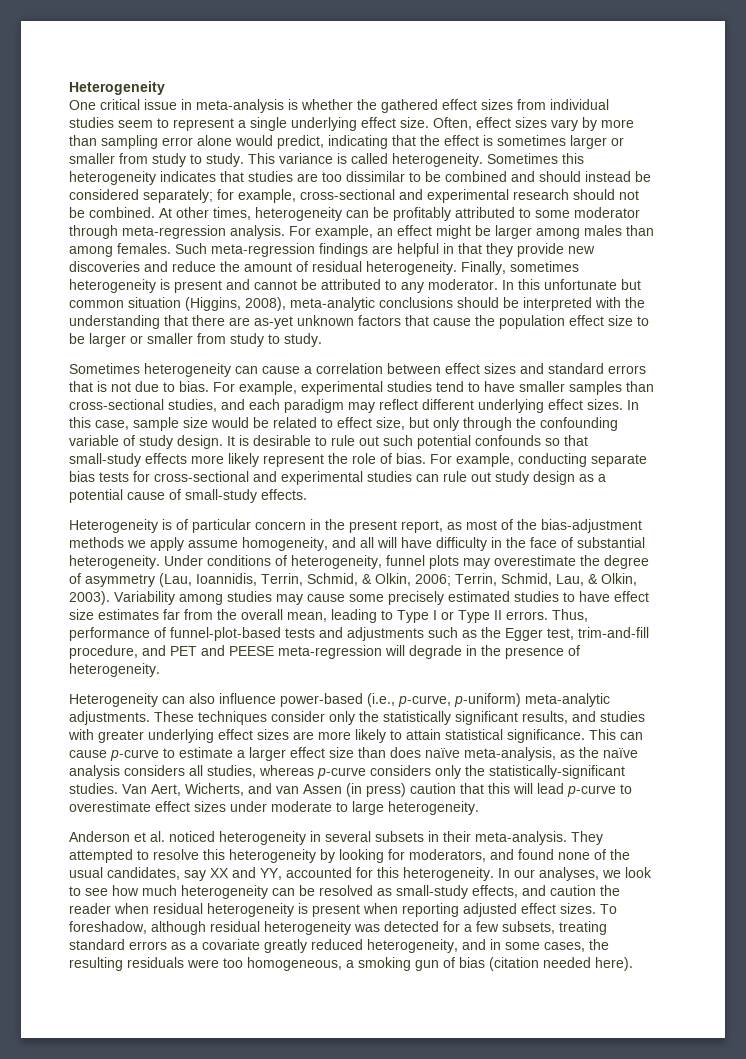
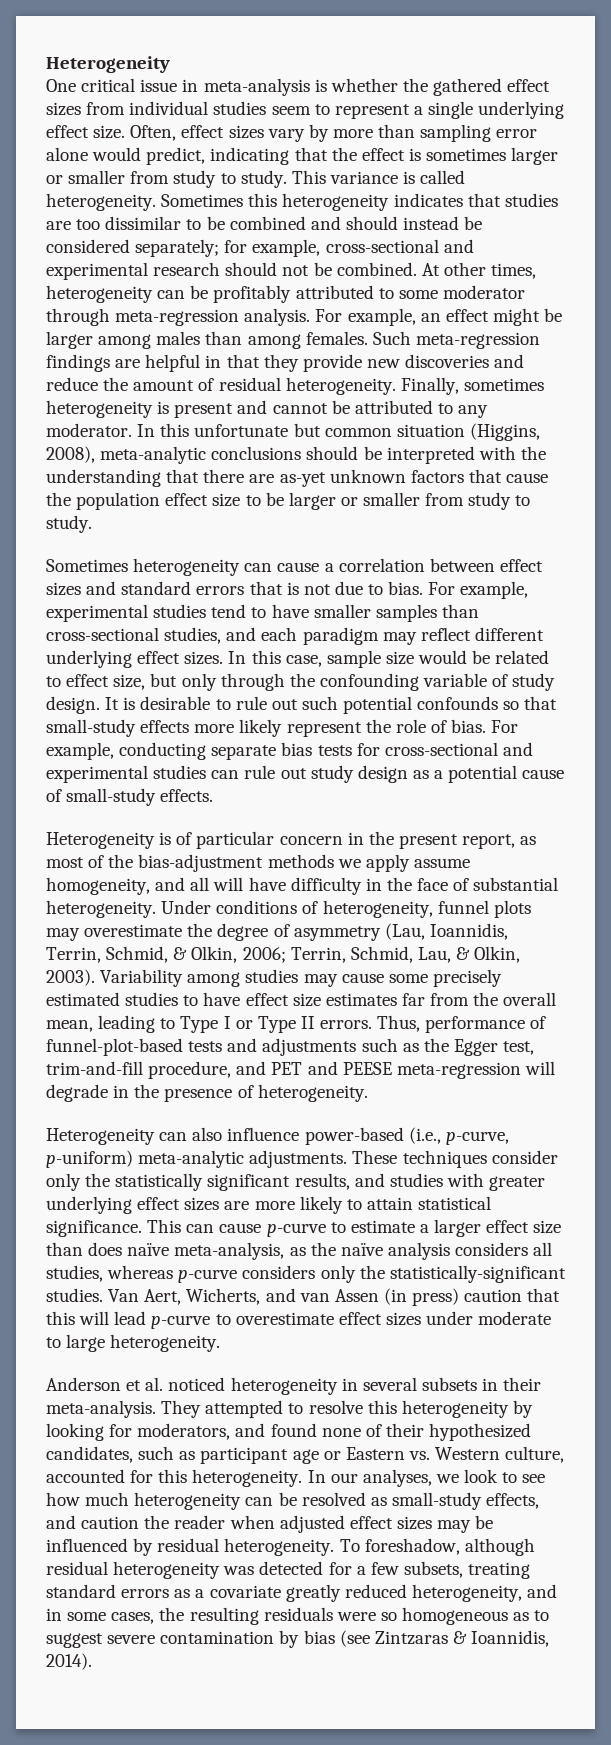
[610,849,630,860] [69,867,282,881] the usual candidates, say XX and YY, -> [385,1423,532,1441] [46,1446,565,1464] their hypothesized candidates, such as participant age or Eastern vs. Western culture,
[153,903,596,917] residual heterogeneity is present when reporting adjusted effect sizes. -> [279,1515,494,1533] [46,1538,335,1556] adjusted effect sizes may be influenced by residual heterogeneity.
[223,957,633,971] too homogeneous, a smoking gun of bias (citation needed here). -> [380,1607,550,1625] [46,1630,550,1648] [46,1653,92,1670] so homogeneous as to suggest severe contamination by bias (see Zintzaras & Ioannidis, 2014).

